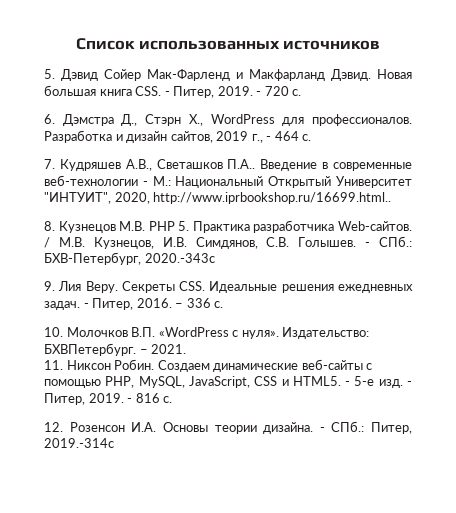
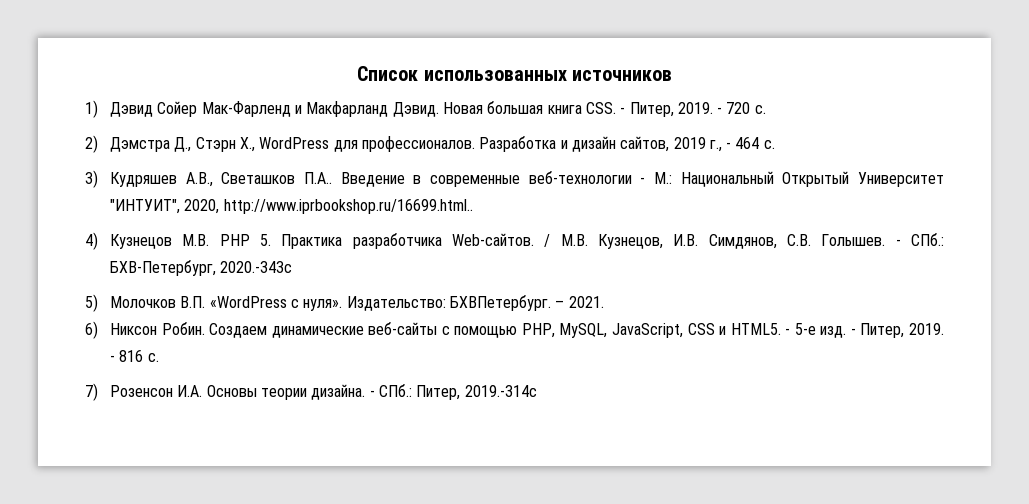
[44,69,55,79] 5. -> [85,100,98,118] 1)
[44,114,55,124] 6. -> [85,135,98,153] 2)
[44,159,55,169] 7. -> [85,170,98,188] 3)
[44,221,55,231] 8. -> [85,232,98,250] 4)
[44,281,413,293] [44,298,224,310] [44,327,63,337] 9. Лия Веру. Секреты CSS. Идеальные решения ежедневных задач. - Питер, 2016. – 336 с. // 10. -> [85,294,98,312] 5)
[44,360,63,370] 11. -> [85,321,98,339] 6)
[44,422,63,432] 12. -> [85,383,98,401] 7)

